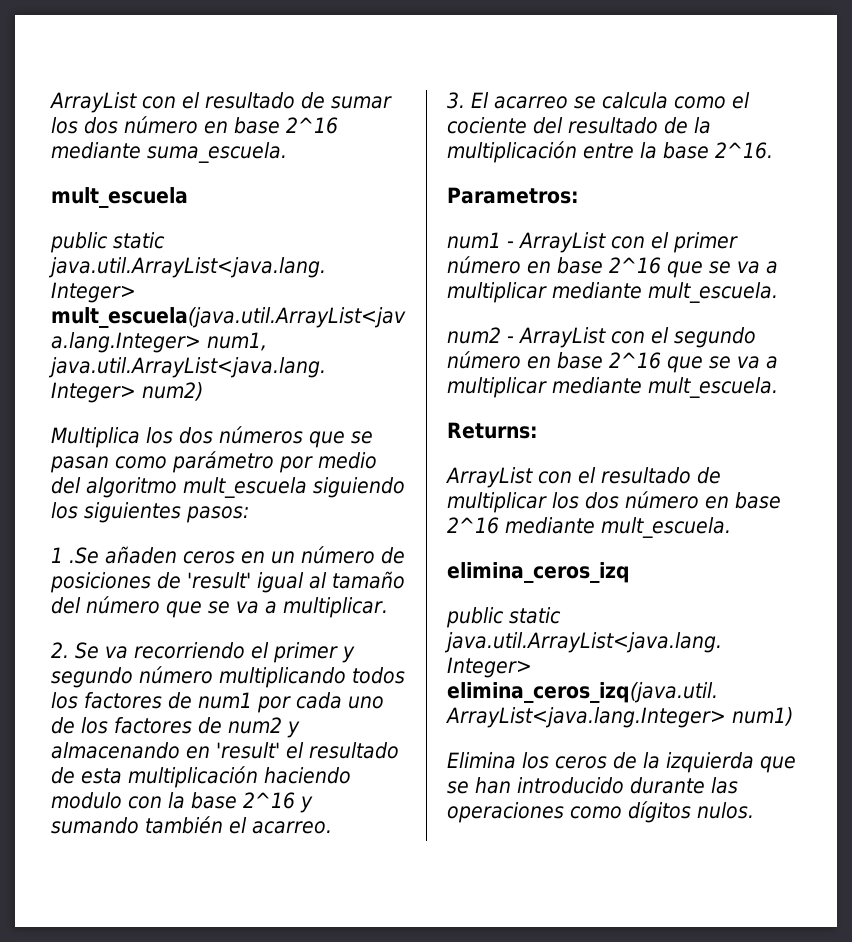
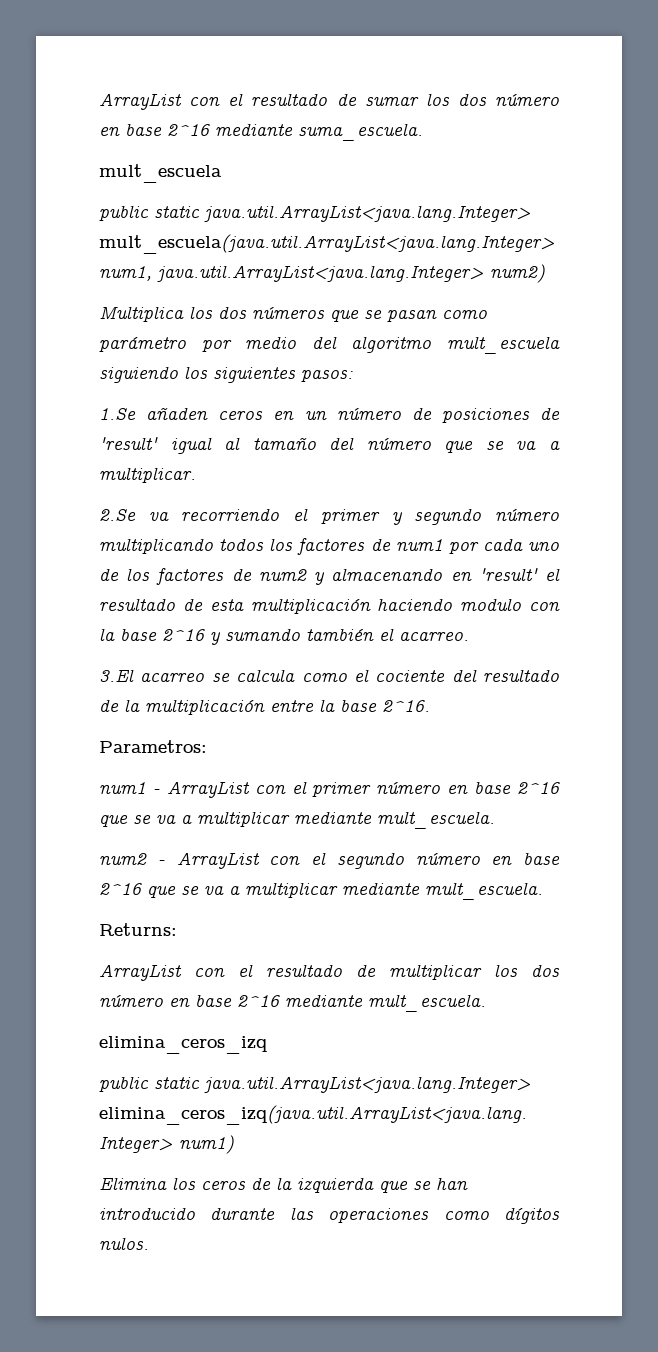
[51,547,99,564] 1 .Se -> [99,408,136,420] 1.Se
[51,642,99,659] 2. Se -> [99,509,136,521] 2.Se
[447,92,489,109] 3. El -> [99,669,134,682] 3.El

